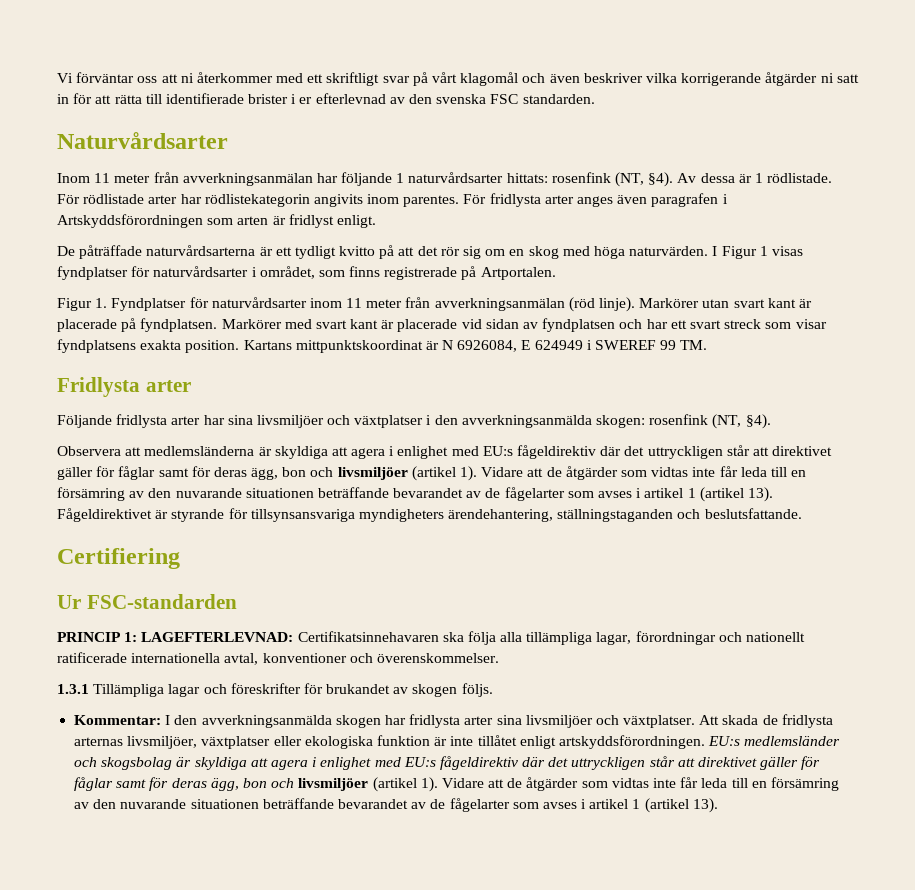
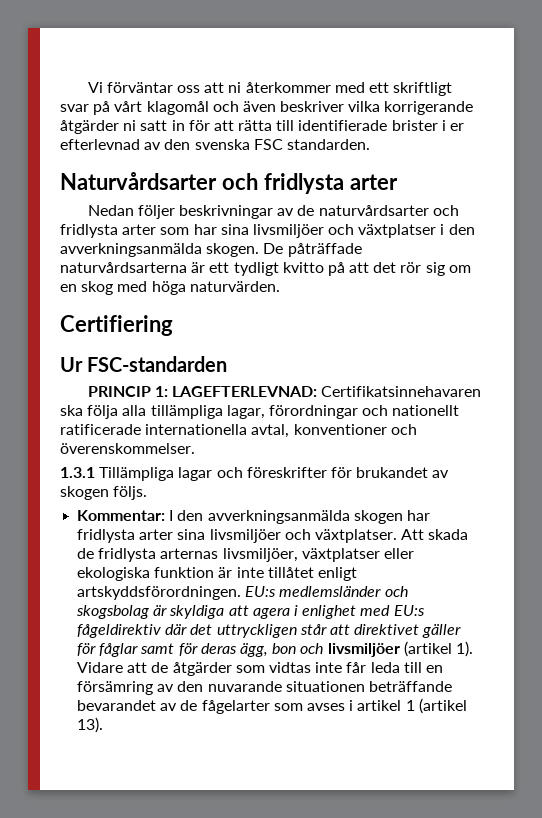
[57,172,833,187] [57,193,728,207] [57,214,376,228] // Inom 11 meter från avverkningsanmälan har följande 1 naturvårdsarter hittats: rosenfink (NT, §4). Av dessa är 1 rödlistade. För rödlistade arter har rödlistekategorin angivits inom parentes. För fridlysta arter anges även paragrafen i Artskyddsförordningen som arten är fridlyst enligt. // -> [221,173,398,194] [87,205,459,219] [60,224,475,238] [60,243,260,257] och fridlysta arter // Nedan följer beskrivningar av de naturvårdsarter och fridlysta arter som har sina livsmiljöer och växtplatser i den avverkningsanmälda skogen.
[712,246,803,259] [57,266,556,280] [57,297,812,312] [57,318,827,332] [57,339,708,353] [57,377,191,397] [57,414,771,429] [57,445,833,459] [57,466,807,481] [57,487,773,502] [57,508,802,522] I Figur 1 visas fyndplatser för naturvårdsarter i området, som finns registrerade på Artportalen. // Figur 1. Fyndplatser för naturvårdsarter inom 11 meter från avverkningsanmälan (röd linje). Markörer utan svart kant är placerade på fyndplatsen. Markörer med svart kant är placerade vid sidan av fyndplatsen och har ett svart streck som visar fyndplatsens exakta position. Kartans mittpunktskoordinat är N 6926084, E 624949 i SWEREF 99 TM. // Fridlysta arter // Följande fridlysta arter har sina livsmiljöer och växtplatser i den avverkningsanmälda skogen: rosenfink (NT, §4). // Observera att medlemsländerna är skyldiga att agera i enlighet med EU:s fågeldirektiv där det uttryckligen står att direktivet gäller för fåglar samt för deras ägg, bon och livsmiljöer (artikel 1). Vidare att de åtgärder som vidtas inte får leda till en försämring av den nuvarande situationen beträffande bevarandet av de fågelarter som avses i artikel 1 (artikel 13). Fågeldirektivet är styrande för tillsynsansvariga myndigheters ärendehantering, ställningstaganden och beslutsfattande. -> (280, 286) none

